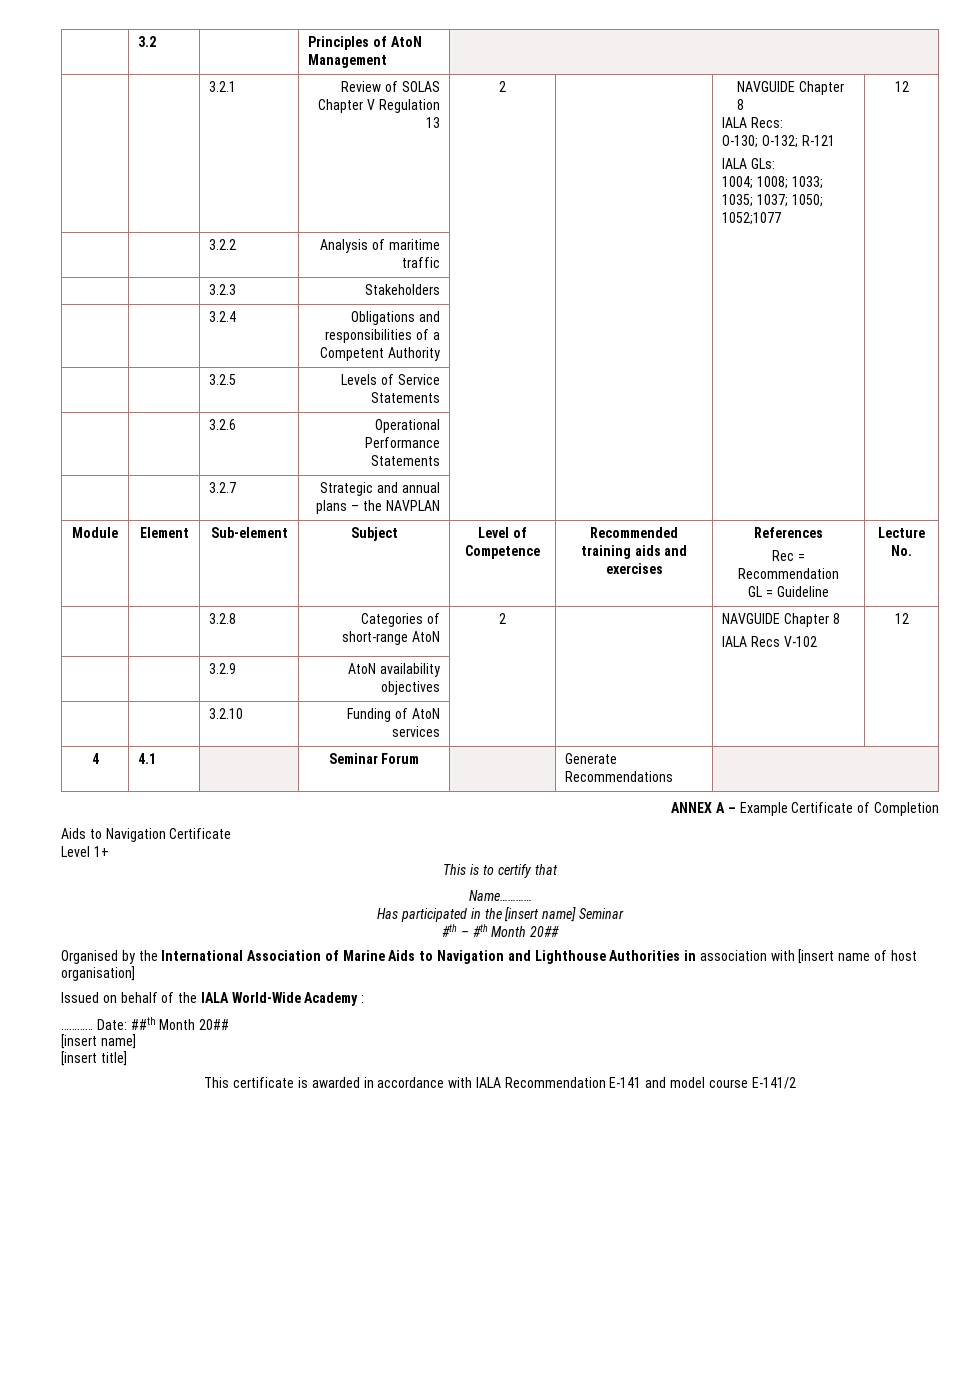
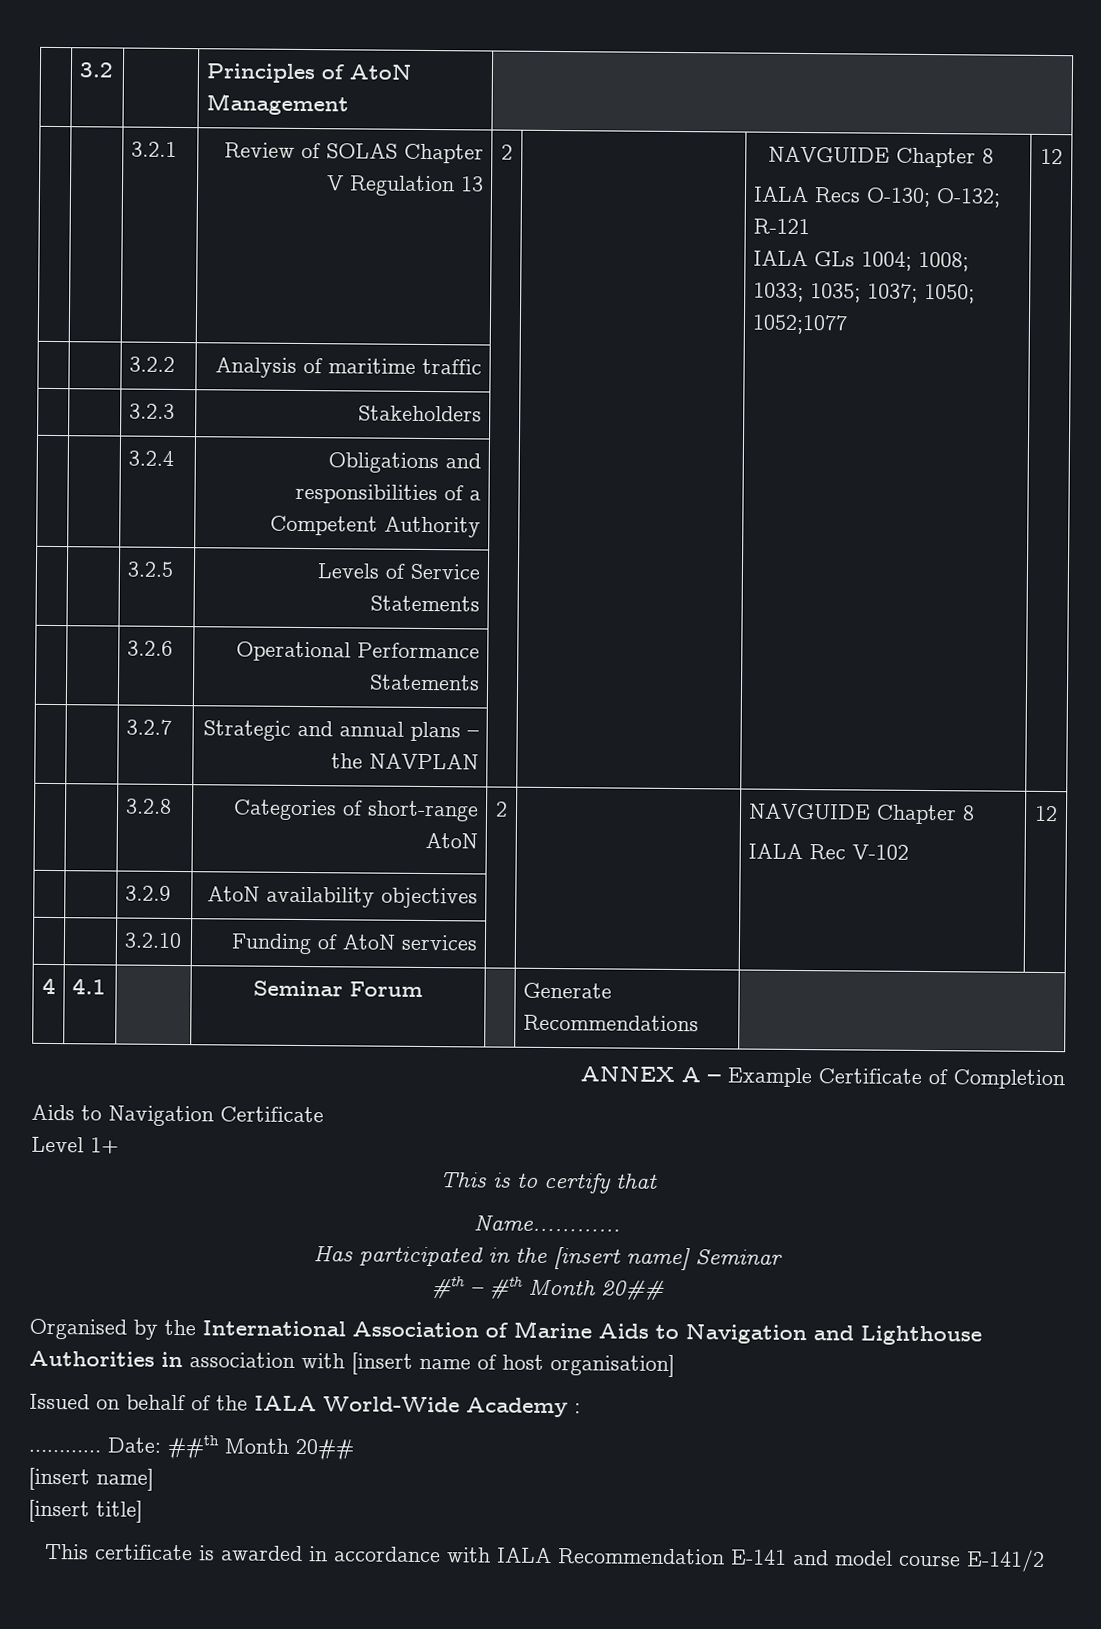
[751,117,784,128] Recs: // -> [813,187,861,203] Recs
[751,158,776,169] GLs: // -> [813,251,855,267] GLs
[72,527,118,538] [139,527,189,538] [210,527,288,538] [350,527,398,541] [478,527,527,538] [465,545,540,559] [590,527,679,538] [580,545,688,559] [605,563,663,574] [754,527,824,538] [772,550,805,561] [738,568,840,579] [748,586,829,597] [878,527,925,538] [891,545,912,556] // Module | Element | Sub-element | Subject | Level of Competence | Recommended training aids and exercises | References // Rec = Recommendation // GL = Guideline | Lecture No. -> (480, 761) none
[751,636,781,647] Recs -> [808,844,846,860] Rec

